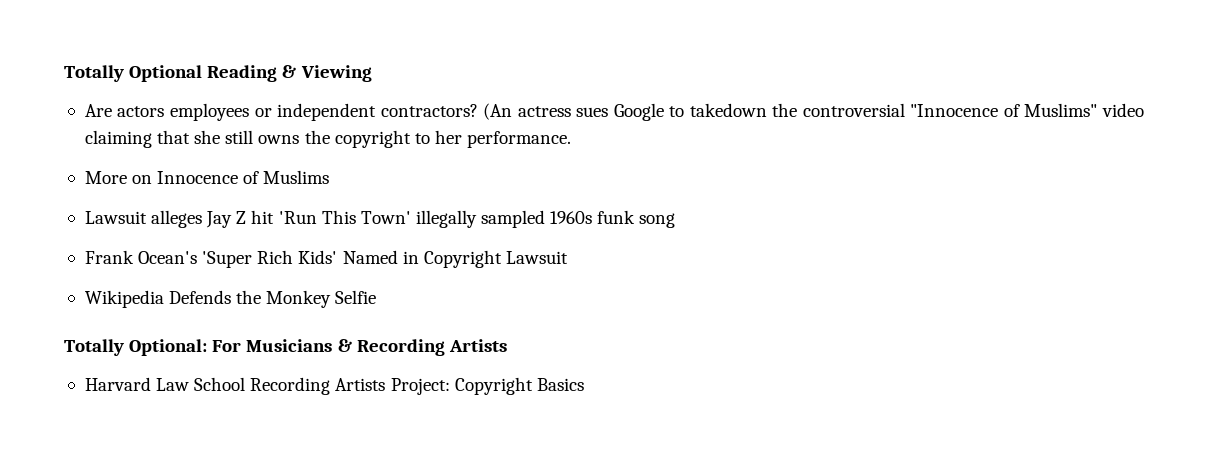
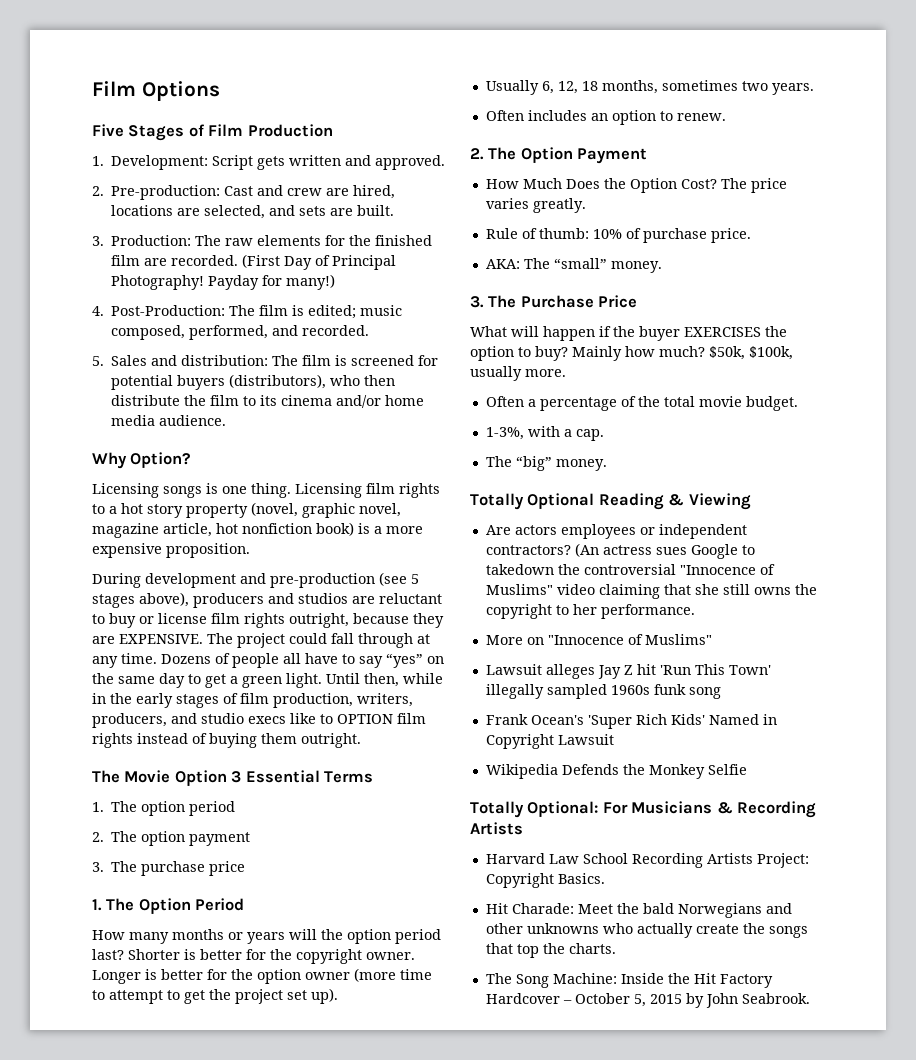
(64, 73) none -> [92,81,220,101] [92,124,333,141] [92,155,446,170] [92,185,396,200] [111,205,395,219] [92,235,433,246] [111,254,397,270] [111,274,336,290] [92,305,403,319] [111,325,370,340] [92,355,439,366] [111,374,396,390] [111,395,425,408] [111,415,227,426] [92,452,192,469] [92,483,440,498] [92,502,401,518] [92,522,423,538] [92,543,250,558] [92,572,419,588] [92,592,442,608] [92,613,444,628] [92,633,430,648] [92,653,444,668] [92,673,443,688] [92,693,413,708] [92,713,426,728] [92,733,361,748] [92,770,374,786] [92,801,236,816] [92,831,251,846] [92,861,246,876] [92,898,245,914] [92,929,441,944] [92,949,415,964] [92,968,432,984] [92,988,338,1004] [485,80,814,95] [485,110,726,125] [470,147,648,164] [485,178,787,193] [485,198,586,213] [485,228,751,243] [485,258,662,273] [470,295,638,308] [470,326,787,341] [470,346,793,361] [470,366,566,381] [485,396,798,411] [485,426,604,441] [485,456,607,471] Film Options // Five Stages of Film Production // 1. Development: Script gets written and approved. // 2. Pre-production: Cast and crew are hired, locations are selected, and sets are built. // 3. Production: The raw elements for the finished film are recorded. (First Day of Principal Photography! Payday for many!) // 4. Post-Production: The film is edited; music composed, performed, and recorded. // 5. Sales and distribution: The film is screened for potential buyers (distributors), who then distribute the film to its cinema and/or home media audience. // Why Option? // Licensing songs is one thing. Licensing film rights to a hot story property (novel, graphic novel, magazine article, hot nonfiction book) is a more expensive proposition. // During development and pre-production (see 5 stages above), producers and studios are reluctant to buy or license film rights outright, because they are EXPENSIVE. The project could fall through at any time. Dozens of people all have to say “yes” on the same day to get a green light. Until then, while in the early stages of film production, writers, producers, and studio execs like to OPTION film rights instead of buying them outright. // The Movie Option 3 Essential Terms // 1. The option period // 2. The option payment // 3. The purchase price // 1. The Option Period // How many months or years will the option period last? Shorter is better for the copyright owner. Longer is better for the option owner (more time to attempt to get the project set up). // Usually 6, 12, 18 months, sometimes two years. // Often includes an option to renew. // 2. The Option Payment // How Much Does the Option Cost? The price varies greatly. // Rule of thumb: 10% of purchase price. // AKA: The “small” money. // 3. The Purchase Price // What will happen if the buyer EXERCISES the option to buy? Mainly how much? $50k, $100k, usually more. // Often a percentage of the total movie budget. // 1-3%, with a cap. // The “big” money. //
[157,170,330,184] Innocence of Muslims -> [547,634,712,645] "Innocence of Muslims"
[536,378,584,391] Basics -> [557,873,605,884] [485,903,792,918] [485,923,808,938] [485,943,616,958] [485,973,773,988] [485,993,810,1008] Basics. // Hit Charade: Meet the bald Norwegians and other unknowns who actually create the songs that top the charts. // The Song Machine: Inside the Hit Factory Hardcover – October 5, 2015 by John Seabrook.

